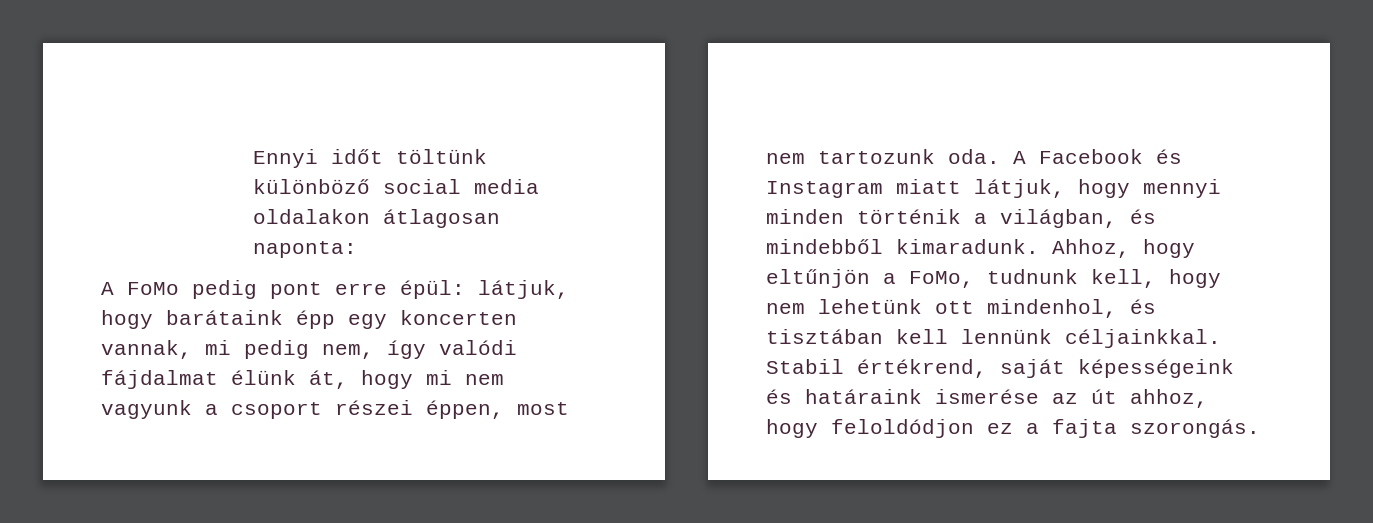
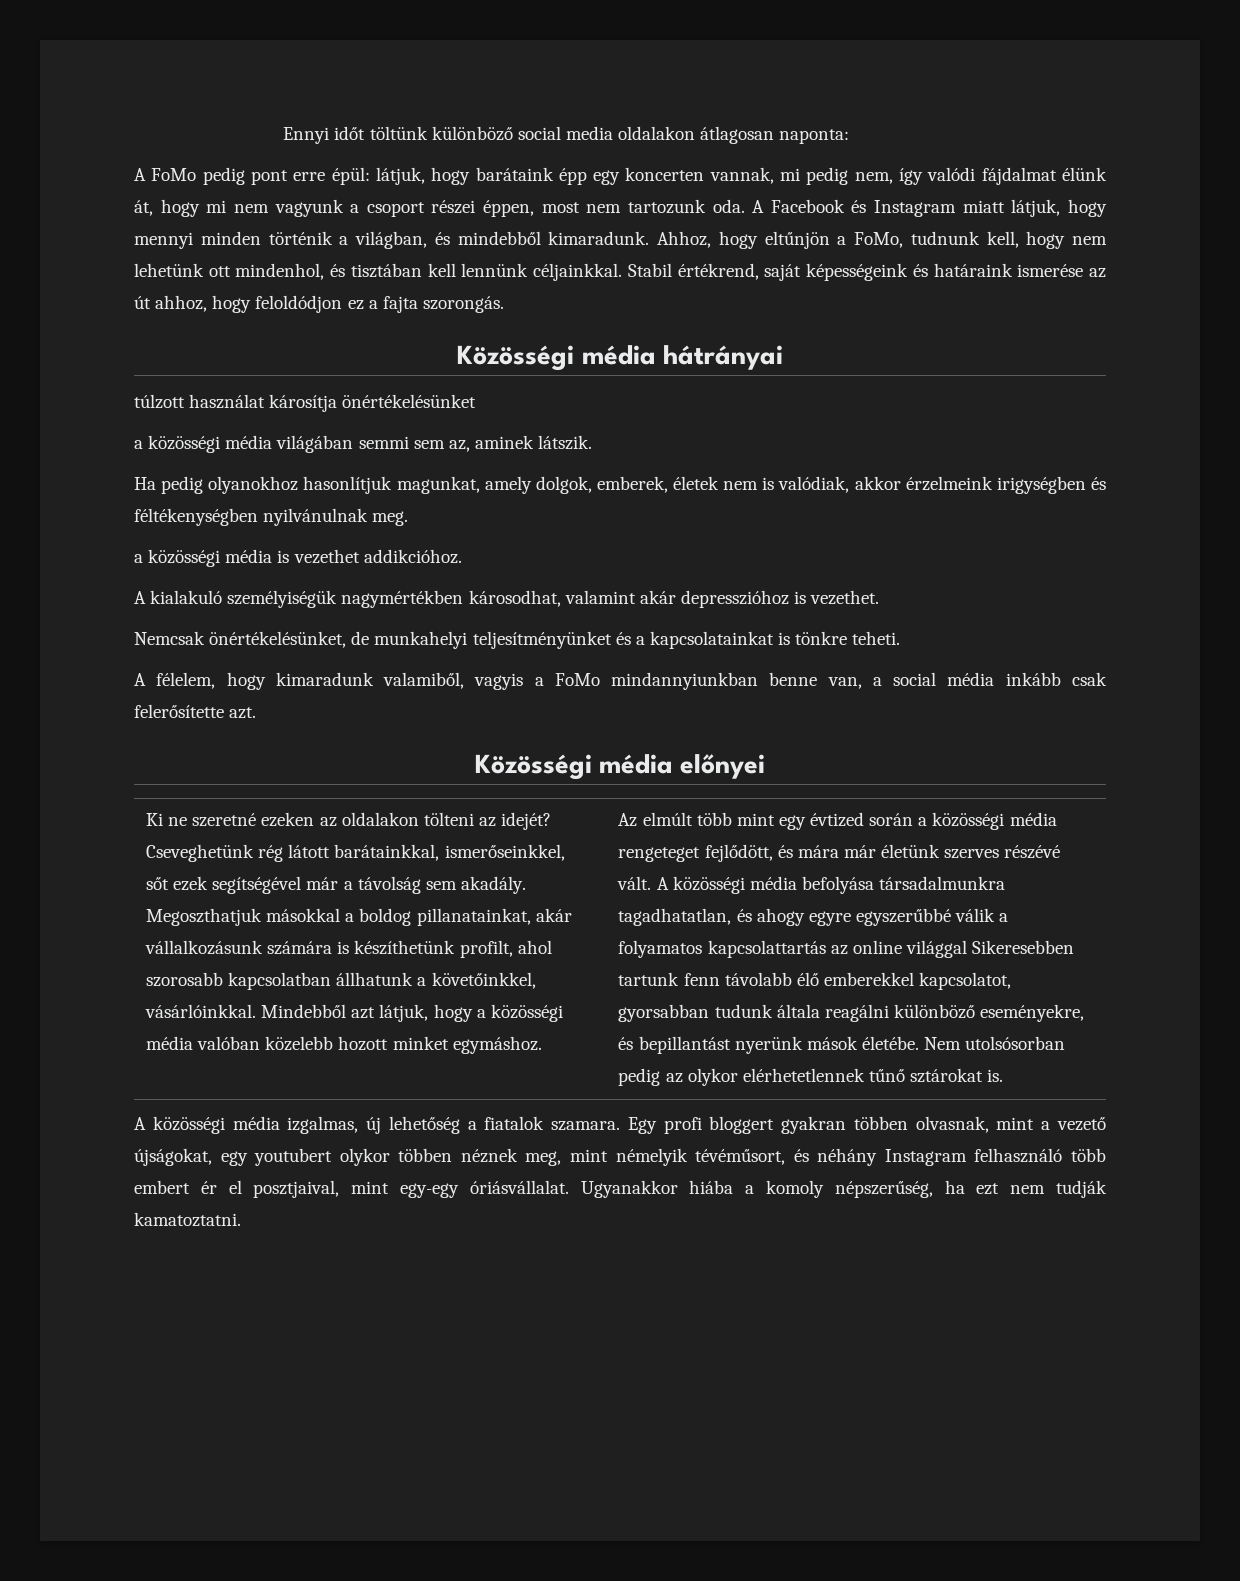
(1260, 428) none -> [457,345,783,371] [134,394,477,412] [134,435,593,453] [134,476,1106,494] [134,508,409,526] [134,549,462,567] [134,590,880,608] [134,631,901,649] [134,672,1107,690] [134,704,257,719] [474,754,766,780] [146,812,552,830] [146,844,565,862] [146,876,526,894] [146,908,572,926] [145,940,552,958] [146,972,536,990] [145,1004,563,1022] [146,1036,542,1054] [618,812,1057,830] [618,844,1061,862] [617,876,1006,894] [618,908,1009,926] [618,940,1075,958] [618,972,1012,990] [618,1004,1085,1022] [618,1036,1066,1054] [618,1068,1004,1086] [134,1116,1106,1134] [134,1148,1106,1166] [134,1180,1107,1198] [134,1212,241,1227] // Közösségi média hátrányai // túlzott használat károsítja önértékelésünket // a közösségi média világában semmi sem az, aminek látszik. // Ha pedig olyanokhoz hasonlítjuk magunkat, amely dolgok, emberek, életek nem is valódiak, akkor érzelmeink irigységben és féltékenységben nyilvánulnak meg. // a közösségi média is vezethet addikcióhoz. // A kialakuló személyiségük nagymértékben károsodhat, valamint akár depresszióhoz is vezethet. // Nemcsak önértékelésünket, de munkahelyi teljesítményünket és a kapcsolatainkat is tönkre teheti. // A félelem, hogy kimaradunk valamiből, vagyis a FoMo mindannyiunkban benne van, a social média inkább csak felerősítette azt. // Közösségi média előnyei // Ki ne szeretné ezeken az oldalakon tölteni az idejét? Cseveghetünk rég látott barátainkkal, ismerőseinkkel, sőt ezek segítségével már a távolság sem akadály. Megoszthatjuk másokkal a boldog pillanatainkat, akár vállalkozásunk számára is készíthetünk profilt, ahol szorosabb kapcsolatban állhatunk a követőinkkel, vásárlóinkkal. Mindebből azt látjuk, hogy a közösségi média valóban közelebb hozott minket egymáshoz. | Az elmúlt több mint egy évtized során a közösségi média rengeteget fejlődött, és mára már életünk szerves részévé vált. A közösségi média befolyása társadalmunkra tagadhatatlan, és ahogy egyre egyszerűbbé válik a folyamatos kapcsolattartás az online világgal Sikeresebben tartunk fenn távolabb élő emberekkel kapcsolatot, gyorsabban tudunk általa reagálni különböző eseményekre, és bepillantást nyerünk mások életébe. Nem utolsósorban pedig az olykor elérhetetlennek tűnő sztárokat is. // A közösségi média izgalmas, új lehetőség a fiatalok szamara. Egy profi bloggert gyakran többen olvasnak, mint a vezető újságokat, egy youtubert olykor többen néznek meg, mint némelyik tévéműsort, és néhány Instagram felhasználó több embert ér el posztjaival, mint egy-egy óriásvállalat. Ugyanakkor hiába a komoly népszerűség, ha ezt nem tudják kamatoztatni.

